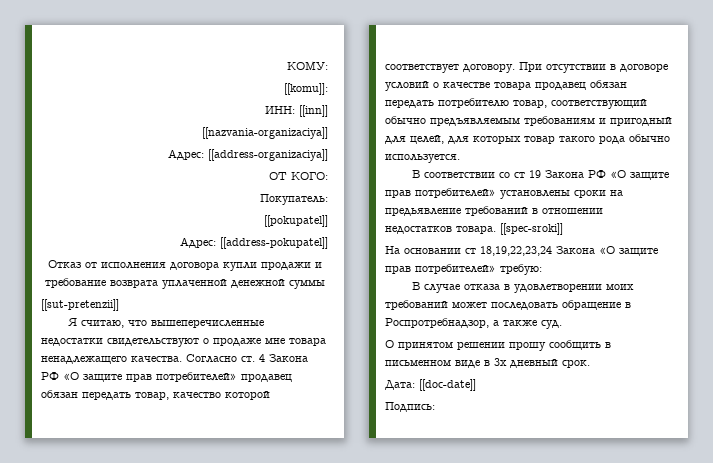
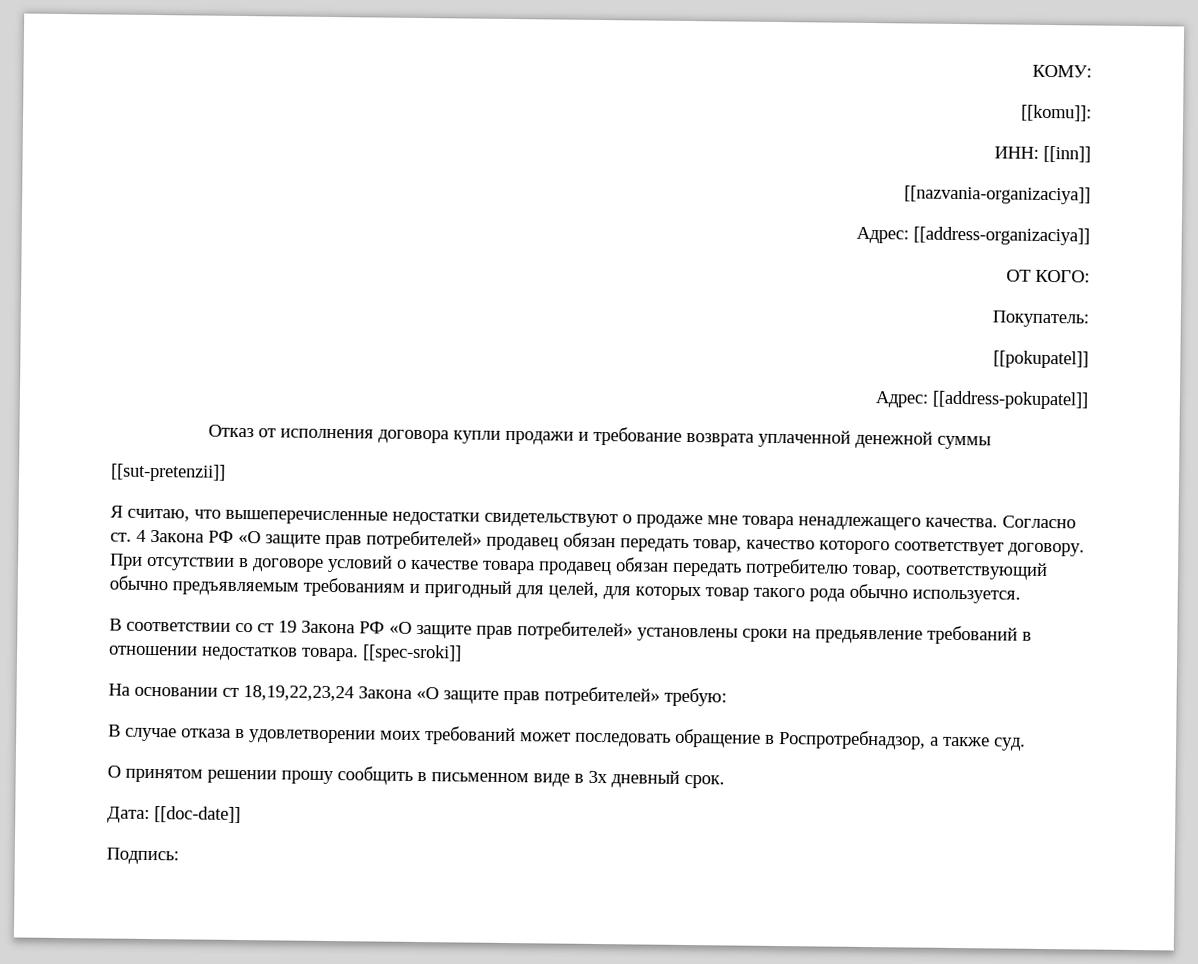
[225,391,270,400] которой -> [819,540,890,555] которого

